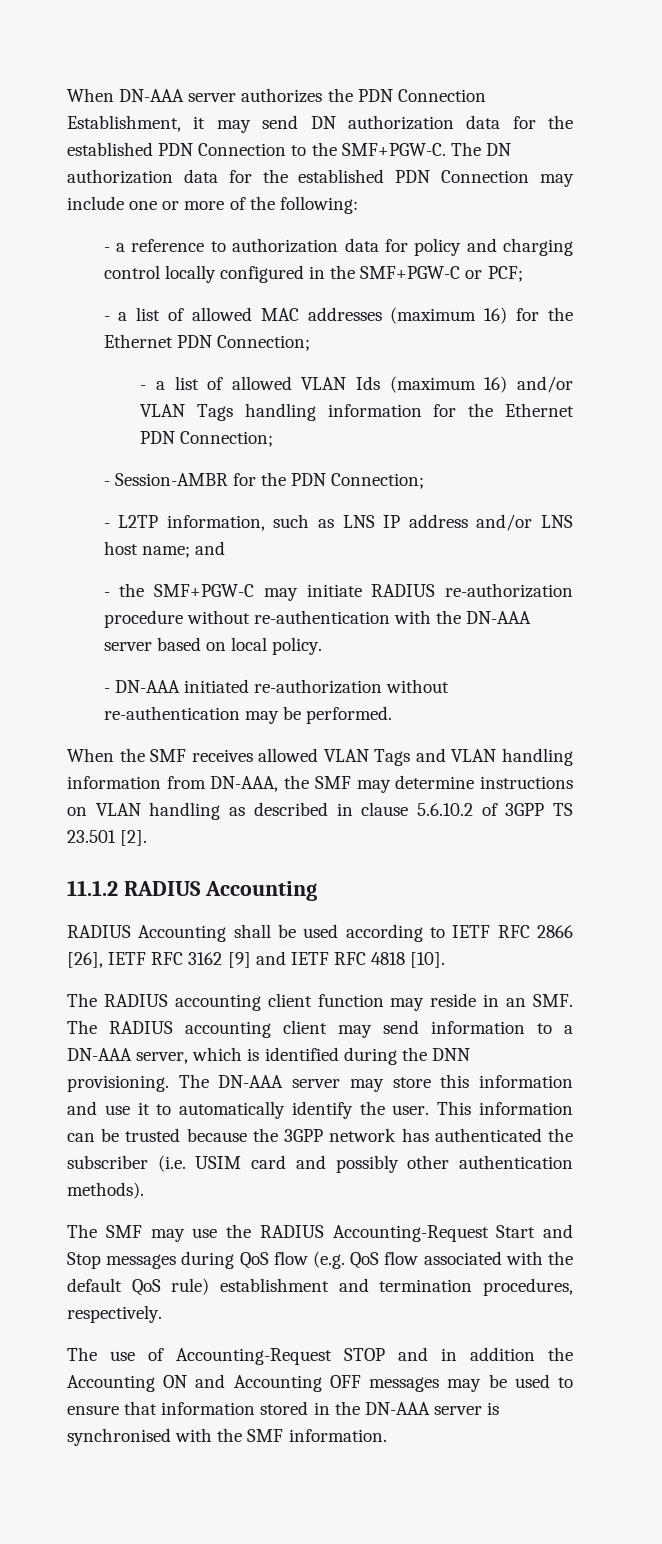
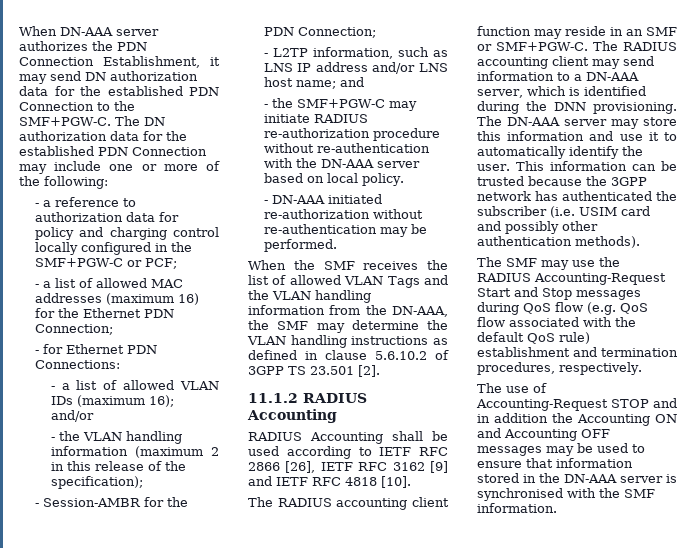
(310, 343) none -> [34,344,157,354] [34,360,120,369] // - for Ethernet PDN Connections:
[356,376,573,393] [140,403,574,421] [140,431,274,447] Ids (maximum 16) and/or VLAN Tags handling information for the Ethernet PDN Connection; -> [50,395,174,407] [50,410,94,422] [50,431,182,444] [50,446,219,458] [50,461,186,471] [50,476,143,489] IDs (maximum 16); and/or // - the VLAN handling information (maximum 2 in this release of the specification);
(253, 755) none -> [427,260,448,270] [248,275,287,285] the list of
(446, 755) none -> [248,290,269,300] the
(206, 782) none -> [365,305,387,315] the
[480,776,573,789] [67,802,328,820] instructions on VLAN handling as described -> [427,320,448,330] [247,335,448,348] [248,350,297,360] the VLAN handling instructions as defined
[533,994,574,1007] SMF. -> [646,27,677,36] [477,42,588,51] SMF or SMF+PGW-C.

